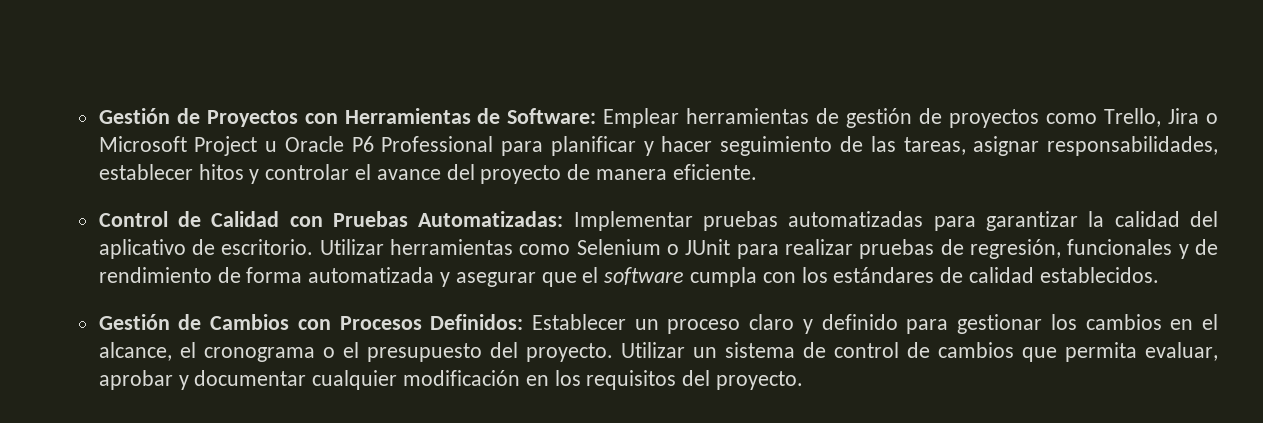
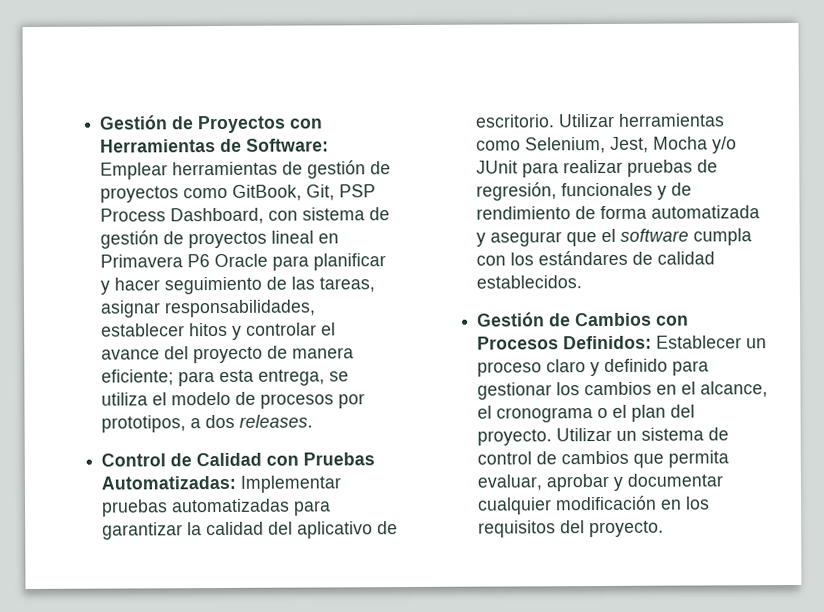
[1104,108,1218,127] [98,136,494,156] Trello, Jira o Microsoft Project u Oracle P6 Professional -> [232,184,377,201] [100,207,391,225] [100,230,340,249] [100,253,269,268] GitBook, Git, PSP Process Dashboard, con sistema de gestión de proyectos lineal en Primavera P6 Oracle
[672,164,757,180] eficiente. -> [101,369,350,387] [101,391,366,409] [101,414,314,433] eficiente; para esta entrega, se utiliza el modelo de procesos por prototipos, a dos releases.
[576,239,680,255] Selenium o -> [525,136,738,154] Selenium, Jest, Mocha y/o
[366,343,482,362] presupuesto -> [631,404,667,422] plan

